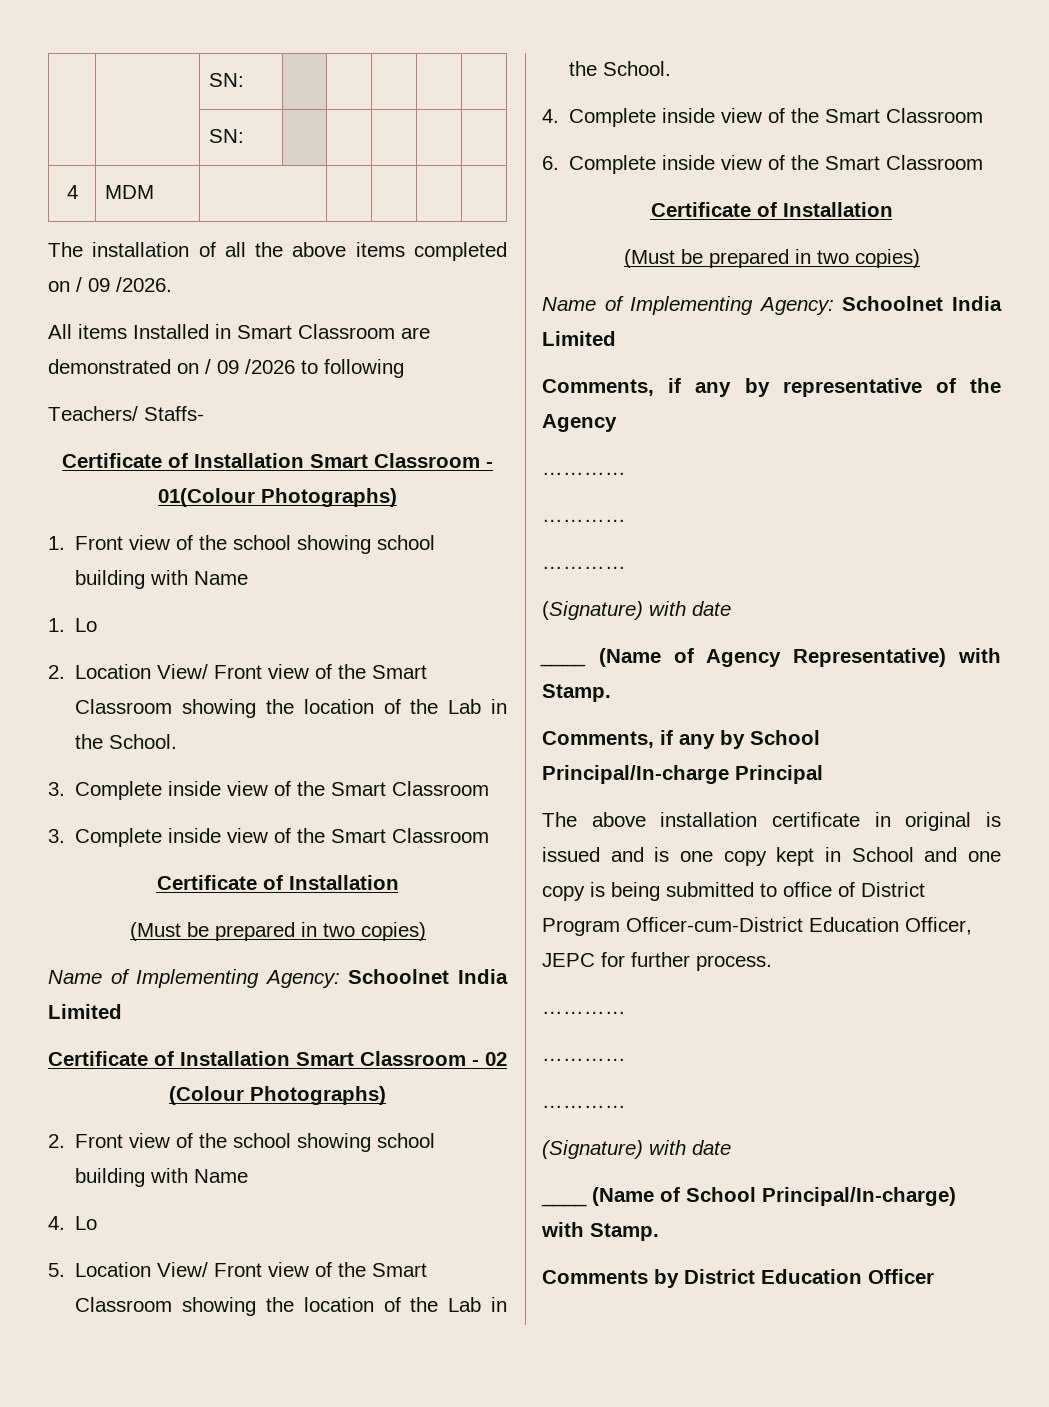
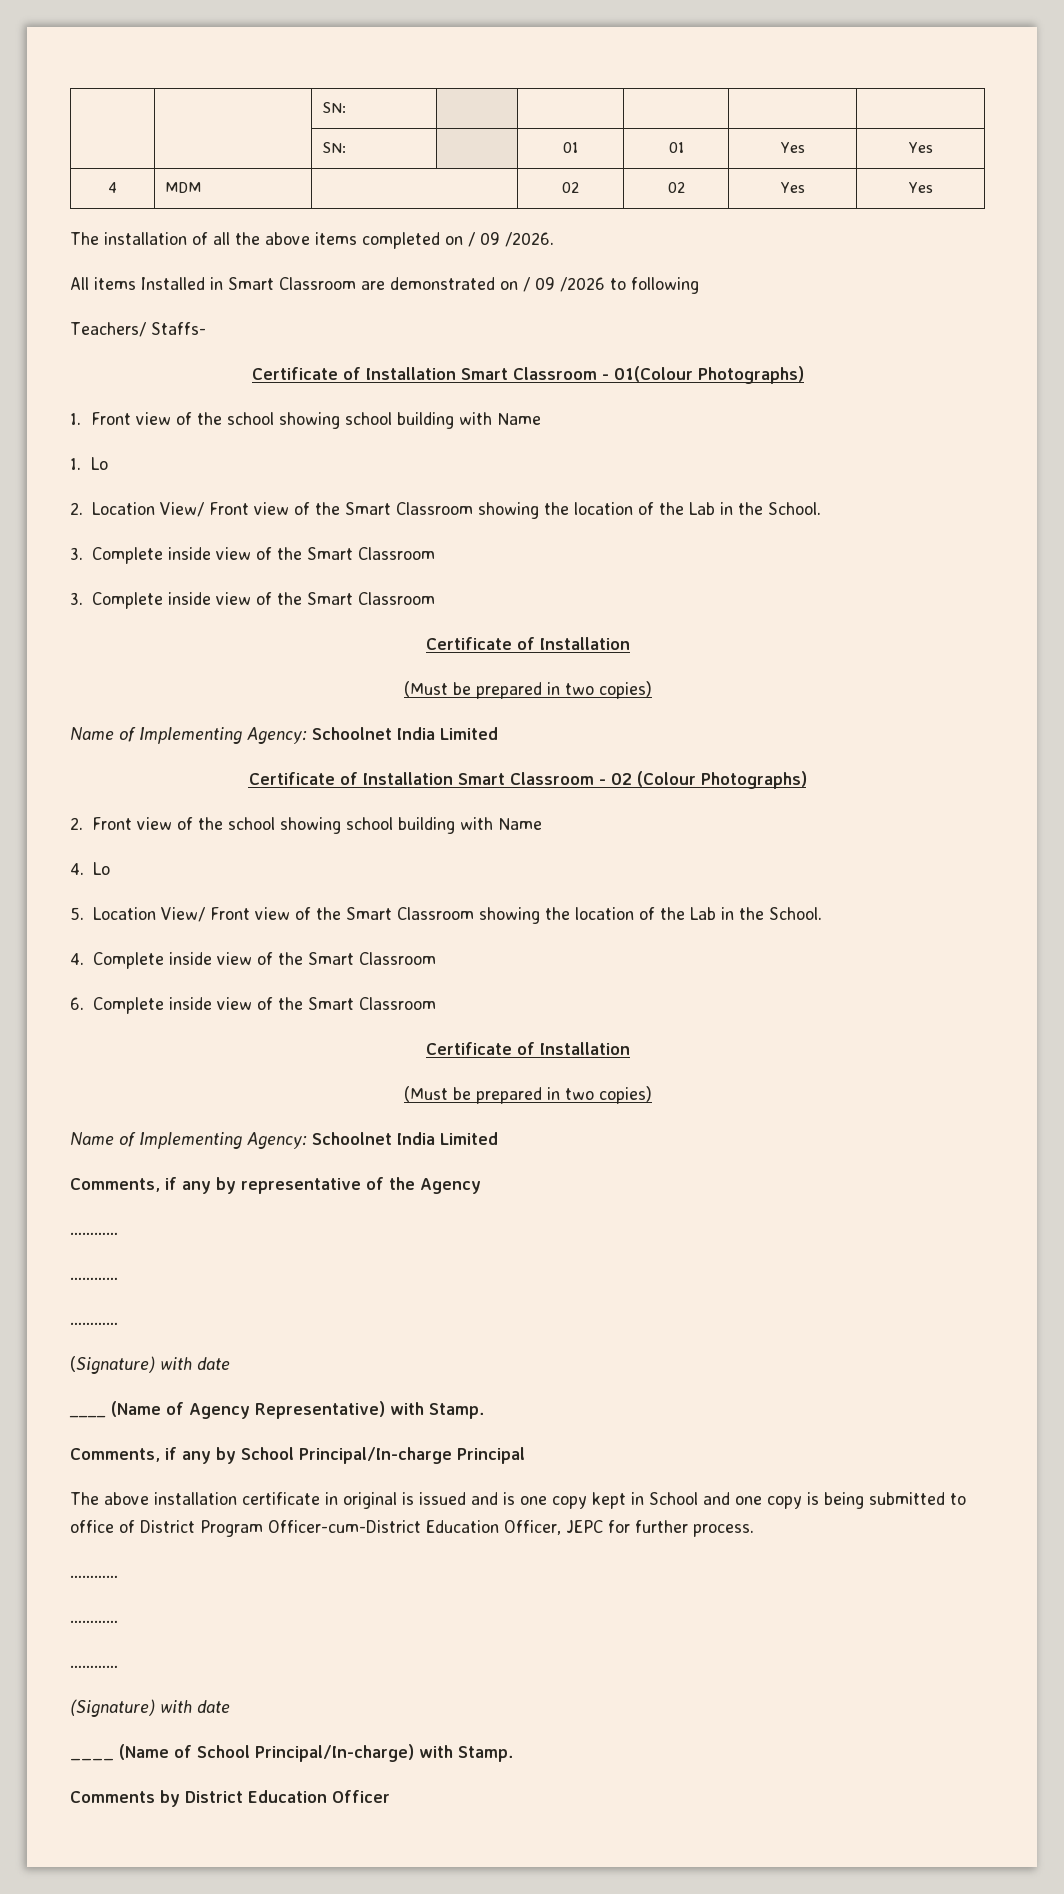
[66,185,78,199] [104,185,154,199] | | | // 4 | MDM | | | | | -> [563,142,578,153] [668,142,684,153] [780,142,806,153] [908,142,934,153] [108,182,117,193] [164,182,201,193] [562,182,579,193] [667,182,685,193] [780,182,806,193] [908,182,934,193] 01 | 01 | Yes | Yes // 4 | MDM | | 02 | 02 | Yes | Yes

